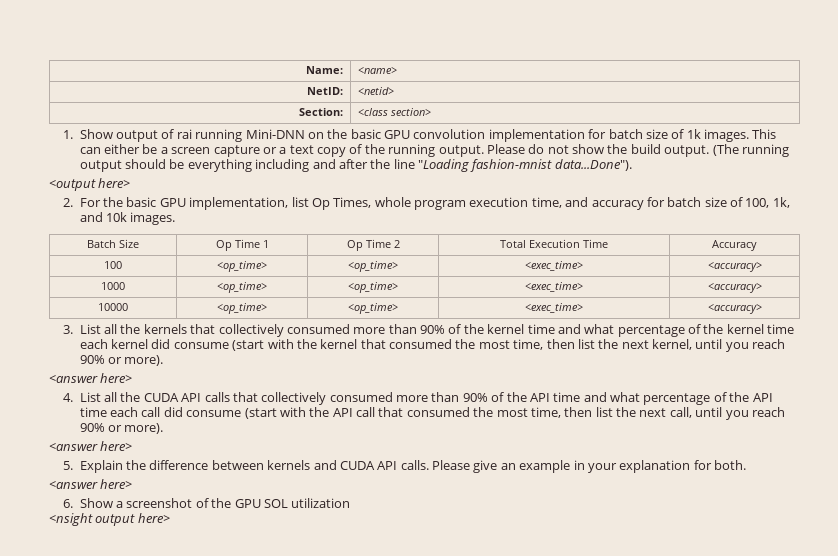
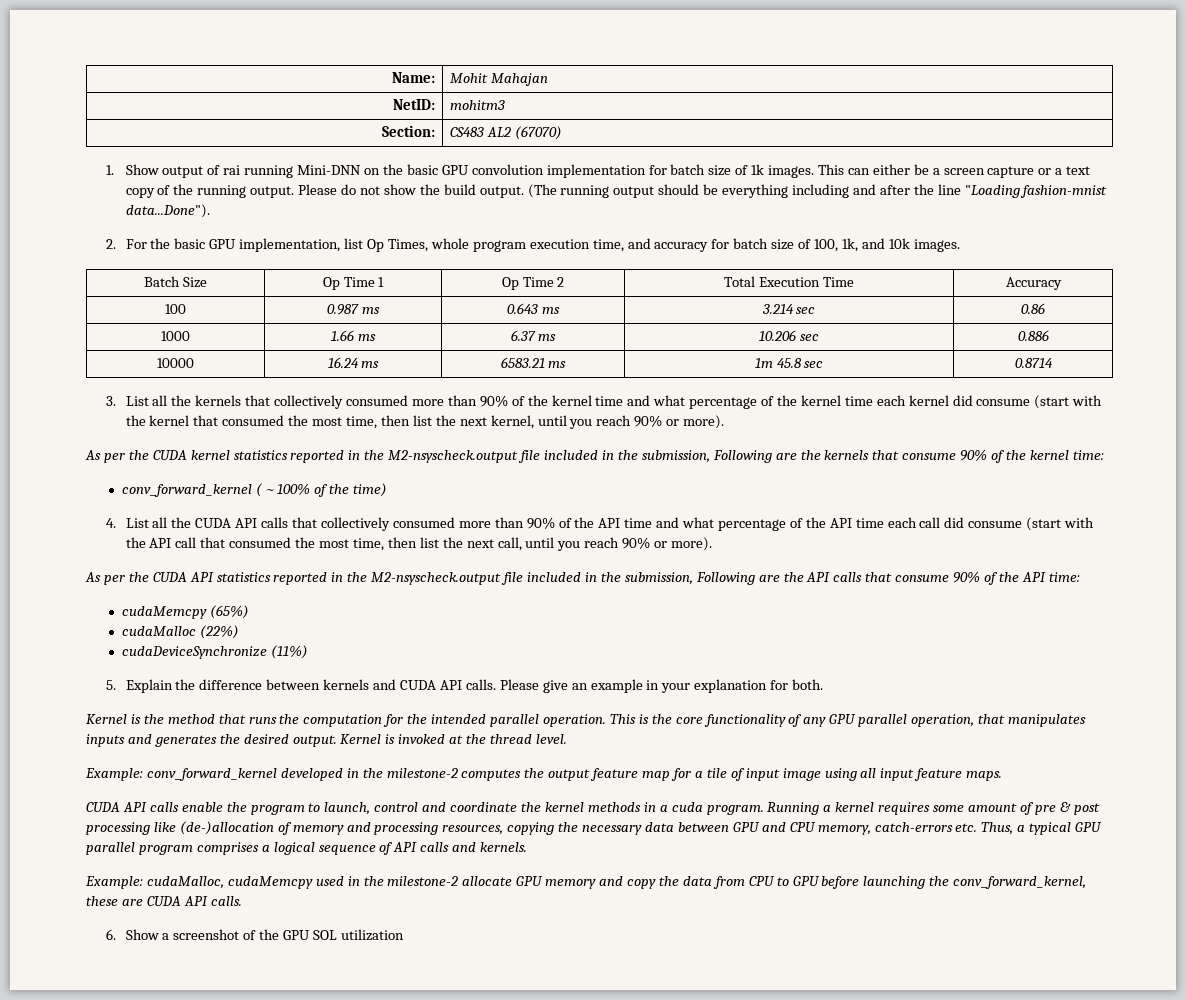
[358,67,398,74] <name> -> [449,73,548,86] Mohit Mahajan
[358,87,395,95] <netid> -> [449,100,505,110] mohitm3
[358,108,432,116] <class section> -> [449,126,562,140] CS483 AL2 (67070)
[49,178,131,191] // <output here> -> (210, 211) none
[217,261,267,272] [348,261,398,272] [525,261,583,271] [707,262,762,272] [101,282,125,290] [217,282,267,293] [348,282,398,293] [525,282,583,292] [707,283,762,293] [98,303,128,311] [217,303,267,314] [348,303,398,314] [525,303,583,313] [707,304,762,314] <op_time> | <op_time> | <exec_time> | <accuracy> // 1000 | <op_time> | <op_time> | <exec_time> | <accuracy> // 10000 | <op_time> | <op_time> | <exec_time> | <accuracy> -> [327,304,380,315] [507,303,560,314] [761,304,816,314] [1021,303,1045,314] [161,331,190,341] [331,330,376,341] [510,330,557,341] [759,330,819,341] [1017,330,1049,341] [157,358,194,368] [327,357,380,368] [500,357,567,368] [754,358,824,368] [1014,358,1053,368] 0.987 ms | 0.643 ms | 3.214 sec | 0.86 // 1000 | 1.66 ms | 6.37 ms | 10.206 sec | 0.886 // 10000 | 16.24 ms | 6583.21 ms | 1m 45.8 sec | 0.8714
[49,373,133,383] <answer here> -> [85,449,1104,463] [121,483,388,497] As per the CUDA kernel statistics reported in the M2-nsyscheck.output file included in the submission, Following are the kernels that consume 90% of the kernel time: // conv_forward_kernel ( ~ 100% of the time)
[49,441,133,451] <answer here> -> [85,571,1080,585] [121,605,249,619] [121,625,239,639] [121,645,308,659] As per the CUDA API statistics reported in the M2-nsyscheck.output file included in the submission, Following are the API calls that consume 90% of the API time: // cudaMemcpy (65%) // cudaMalloc (22%) // cudaDeviceSynchronize (11%)
[49,479,133,489] <answer here> -> [86,714,1086,727] [86,734,567,747] [85,768,1003,781] [86,802,1100,815] [86,821,1103,835] [86,842,528,855] [85,876,1087,889] [86,896,242,906] Kernel is the method that runs the computation for the intended parallel operation. This is the core functionality of any GPU parallel operation, that manipulates inputs and generates the desired output. Kernel is invoked at the thread level. // Example: conv_forward_kernel developed in the milestone-2 computes the output feature map for a tile of input image using all input feature maps. // CUDA API calls enable the program to launch, control and coordinate the kernel methods in a cuda program. Running a kernel requires some amount of pre & post processing like (de-)allocation of memory and processing resources, copying the necessary data between GPU and CPU memory, catch-errors etc. Thus, a typical GPU parallel program comprises a logical sequence of API calls and kernels. // Example: cudaMalloc, cudaMemcpy used in the milestone-2 allocate GPU memory and copy the data from CPU to GPU before launching the conv_forward_kernel, these are CUDA API calls.
[49,513,170,526] // <nsight output here> -> (404, 935) none

